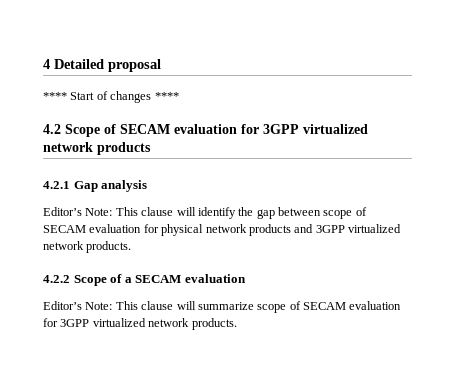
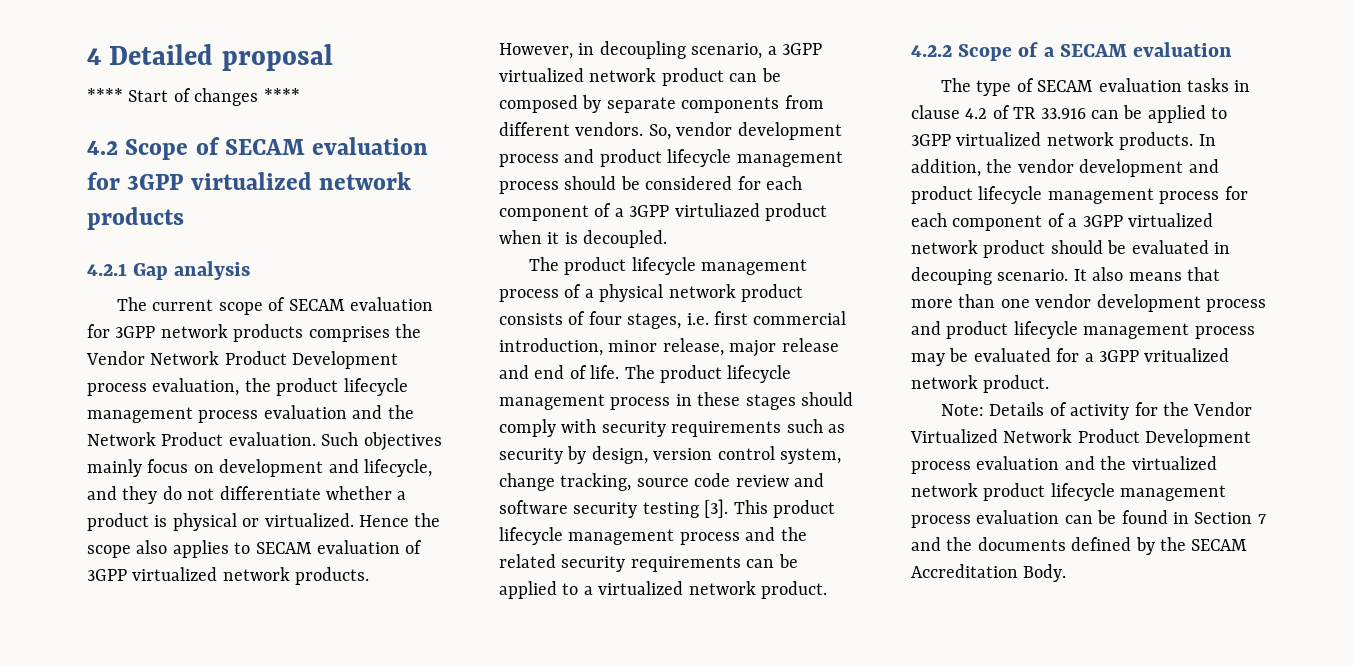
[43,207,367,219] [43,224,401,236] [43,241,132,253] Editor’s Note: This clause will identify the gap between scope of SECAM evaluation for physical network products and 3GPP virtualized network products. -> [117,297,434,315] [87,324,421,342] [86,351,399,369] [87,378,408,396] [87,405,414,423] [87,432,442,451] [87,459,432,477] [87,486,407,504] [87,513,441,531] [87,540,423,558] [87,567,370,585] [499,41,822,59] [499,68,781,86] [499,95,824,113] [499,122,842,140] [499,149,843,167] [499,176,802,194] [499,203,827,221] [499,230,668,248] [529,257,808,275] [499,284,803,302] [499,311,847,329] [499,338,839,357] [499,365,792,383] [499,392,853,410] [499,419,845,437] [499,446,841,464] [499,473,824,491] [499,499,835,518] [499,527,807,545] [499,554,798,572] [499,581,827,599] The current scope of SECAM evaluation for 3GPP network products comprises the Vendor Network Product Development process evaluation, the product lifecycle management process evaluation and the Network Product evaluation. Such objectives mainly focus on development and lifecycle, and they do not differentiate whether a product is physical or virtualized. Hence the scope also applies to SECAM evaluation of 3GPP virtualized network products. However, in decoupling scenario, a 3GPP virtualized network product can be composed by separate components from different vendors. So, vendor development process and product lifecycle management process should be considered for each component of a 3GPP virtuliazed product when it is decoupled. // The product lifecycle management process of a physical network product consists of four stages, i.e. first commercial introduction, minor release, major release and end of life. The product lifecycle management process in these stages should comply with security requirements such as security by design, version control system, change tracking, source code review and software security testing [3]. This product lifecycle management process and the related security requirements can be applied to a virtualized network product.
[43,301,402,313] [43,318,237,330] Editor’s Note: This clause will summarize scope of SECAM evaluation for 3GPP virtualized network products. -> [941,78,1251,96] [911,105,1228,123] [911,132,1216,150] [911,159,1219,177] [911,186,1248,204] [911,213,1213,231] [911,240,1230,258] [911,267,1220,285] [911,294,1266,312] [911,321,1255,339] [911,348,1230,366] [911,375,1050,393] [941,402,1253,420] [910,429,1252,447] [911,456,1217,474] [911,483,1227,501] [911,510,1266,528] [911,537,1248,555] [911,564,1067,582] The type of SECAM evaluation tasks in clause 4.2 of TR 33.916 can be applied to 3GPP virtualized network products. In addition, the vendor development and product lifecycle management process for each component of a 3GPP virtualized network product should be evaluated in decouping scenario. It also means that more than one vendor development process and product lifecycle management process may be evaluated for a 3GPP vritualized network product. // Note: Details of activity for the Vendor Virtualized Network Product Development process evaluation and the virtualized network product lifecycle management process evaluation can be found in Section 7 and the documents defined by the SECAM Accreditation Body.

